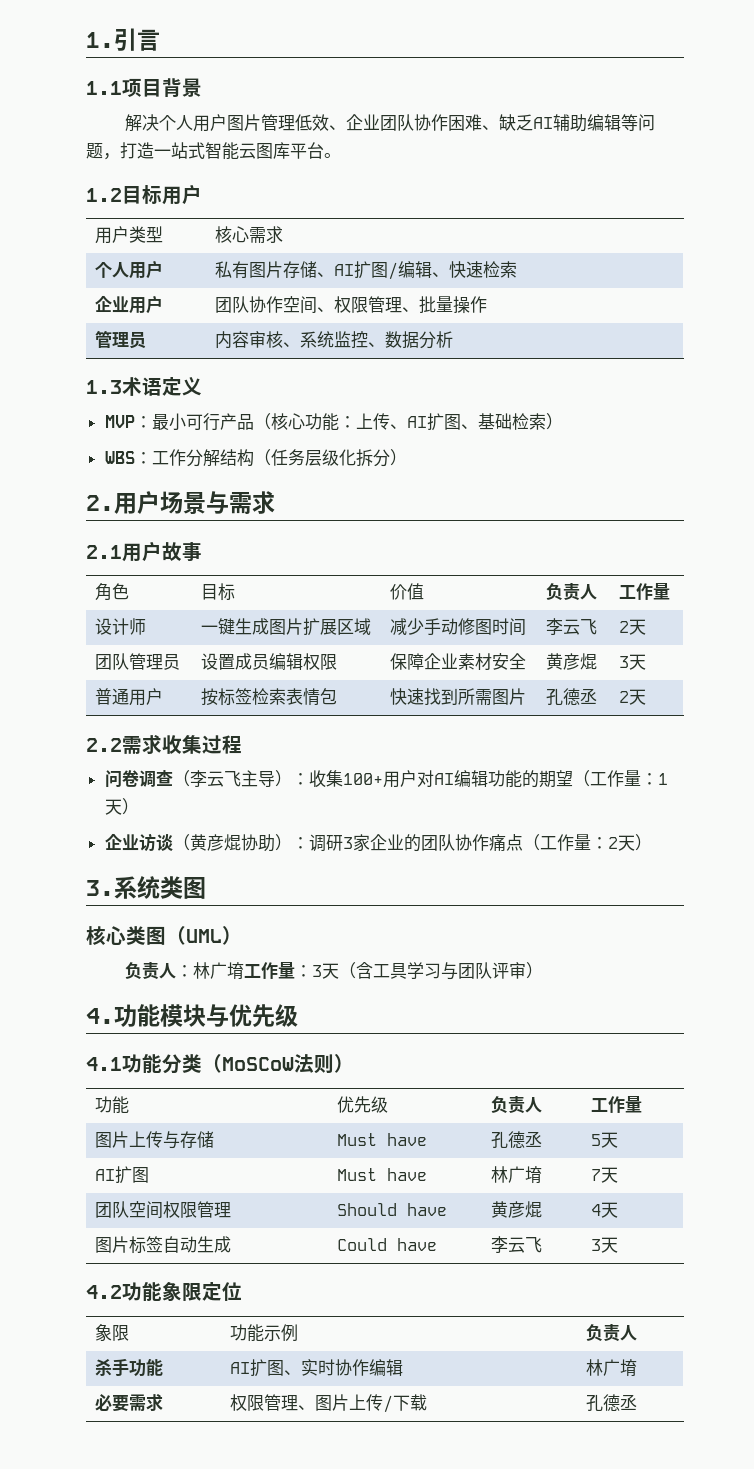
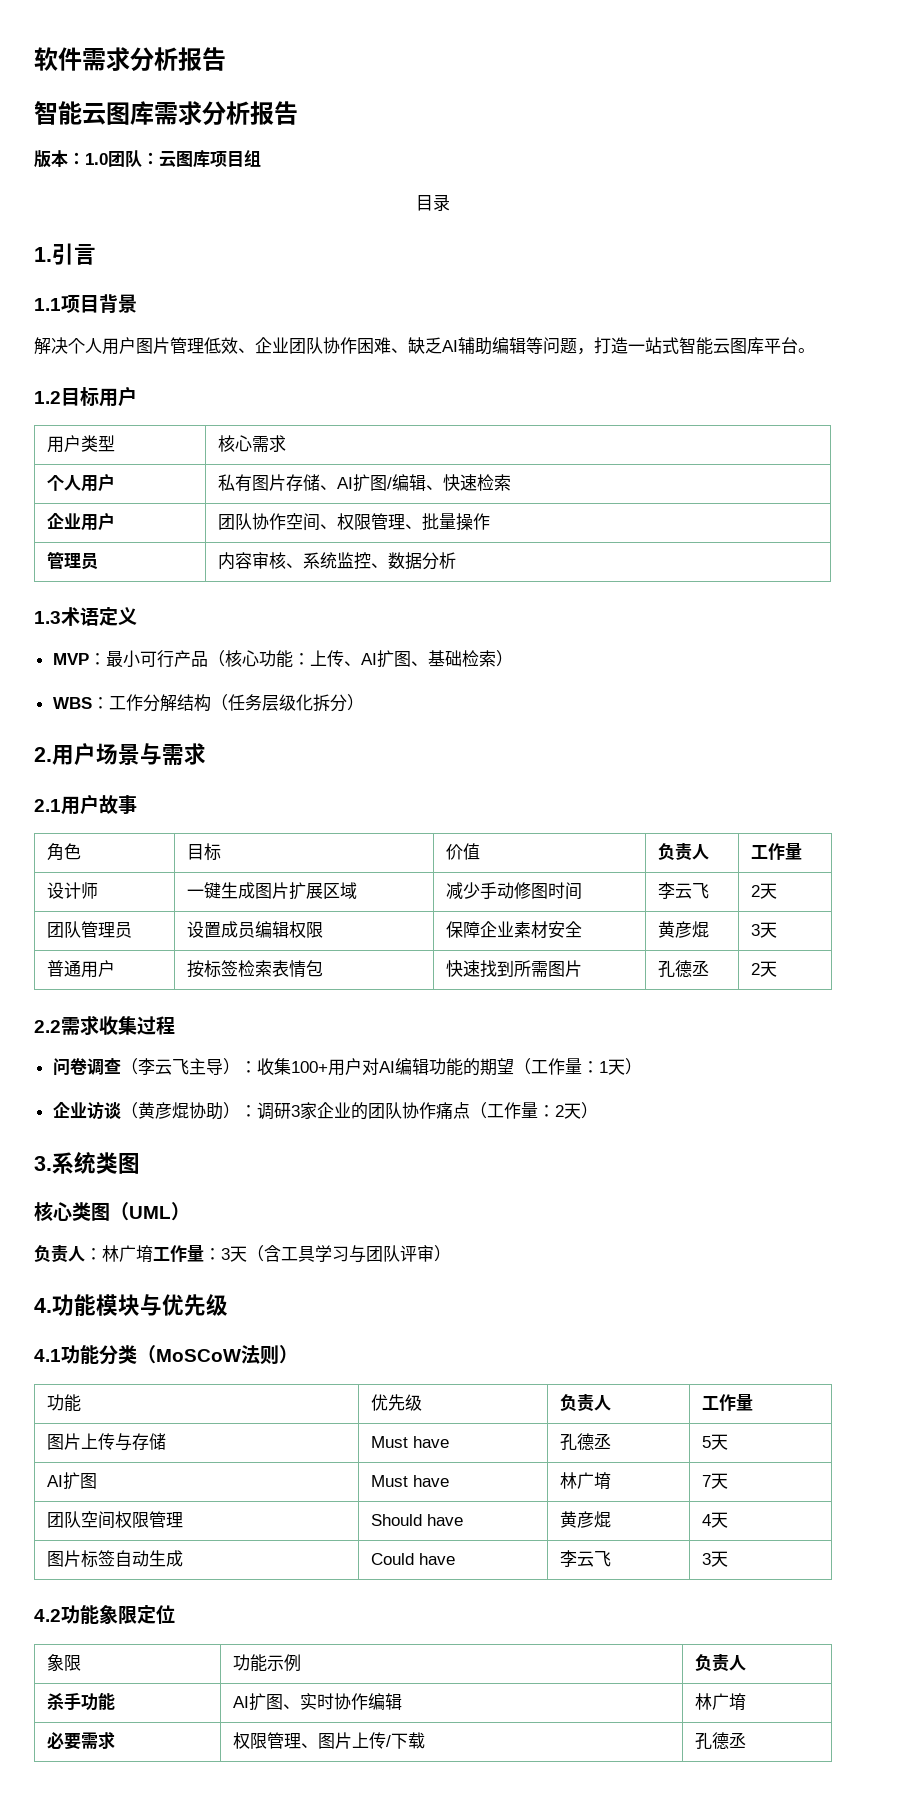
(86, 40) none -> [34,47,226,72] [34,101,298,126] [34,150,261,168] [416,194,450,211] 软件需求分析报告 // 智能云图库需求分析报告 // 版本：1.0团队：云图库项目组 // 目录 //

